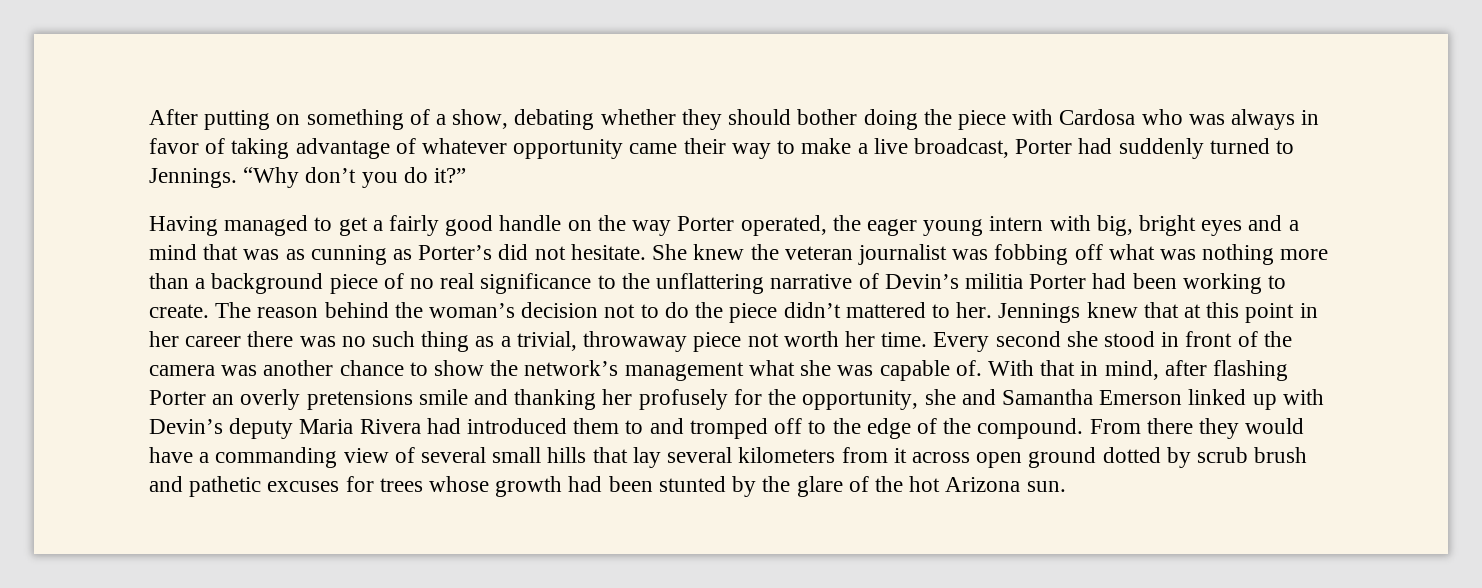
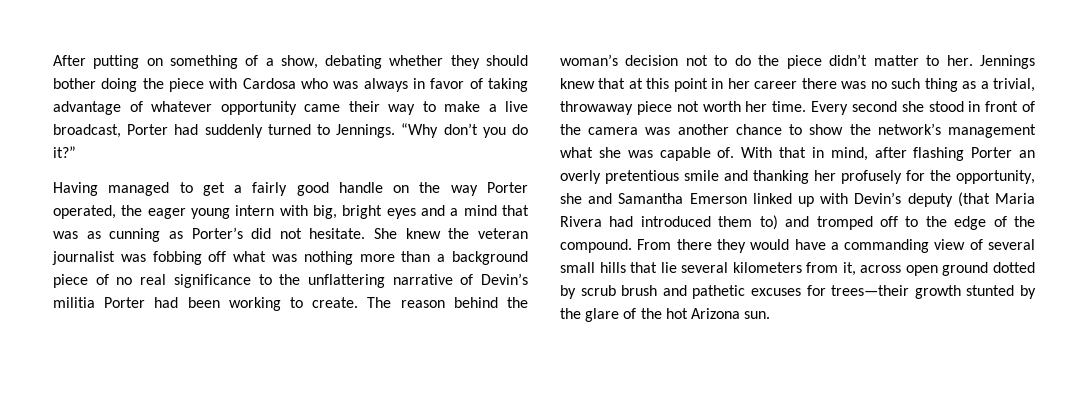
[845,302,926,318] mattered -> [873,55,919,66] matter
[306,390,413,410] pretensions -> [605,170,679,184] pretentious
(294, 428) none -> [957,192,990,207] (that
[625,420,644,434] to -> [759,215,778,230] to)
[632,447,661,468] lay -> [660,262,677,273] lie
[893,448,907,463] it -> [842,262,856,276] it,
[379,476,653,497] trees whose growth had been -> [831,285,961,299] trees—their growth

